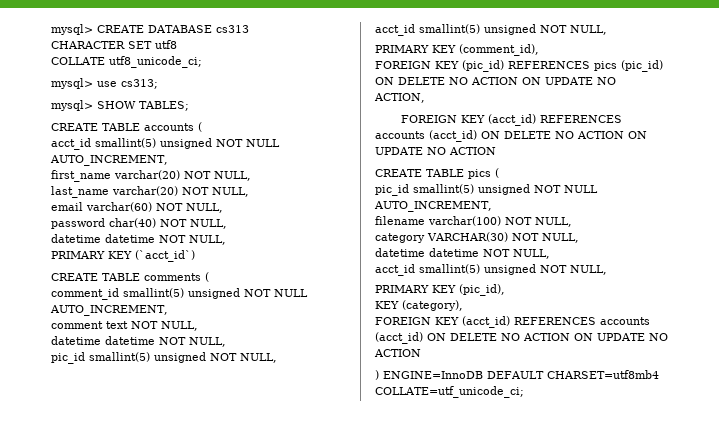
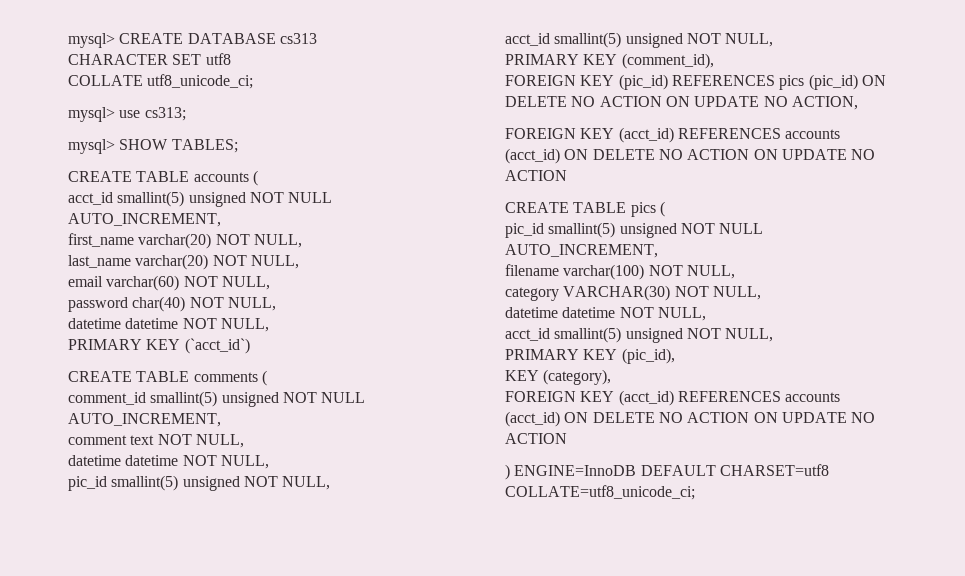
[547,370,659,379] [375,386,524,398] CHARSET=utf8mb4 COLLATE=utf_unicode_ci; -> [719,464,829,476] [505,485,695,500] CHARSET=utf8 COLLATE=utf8_unicode_ci;

